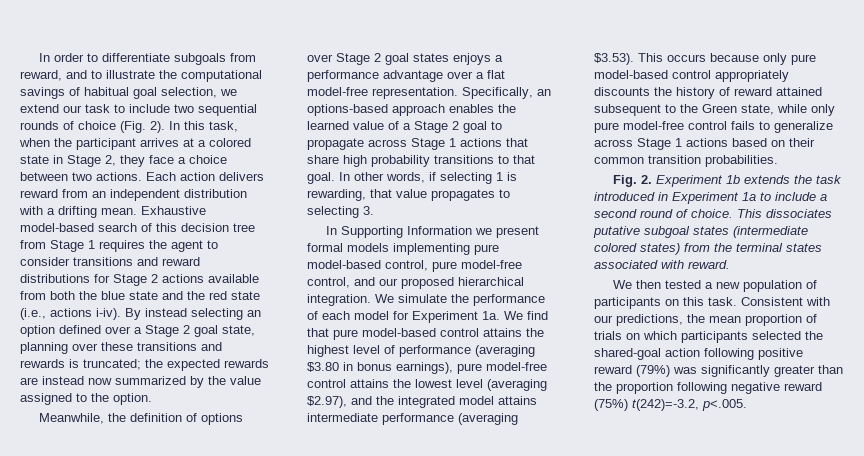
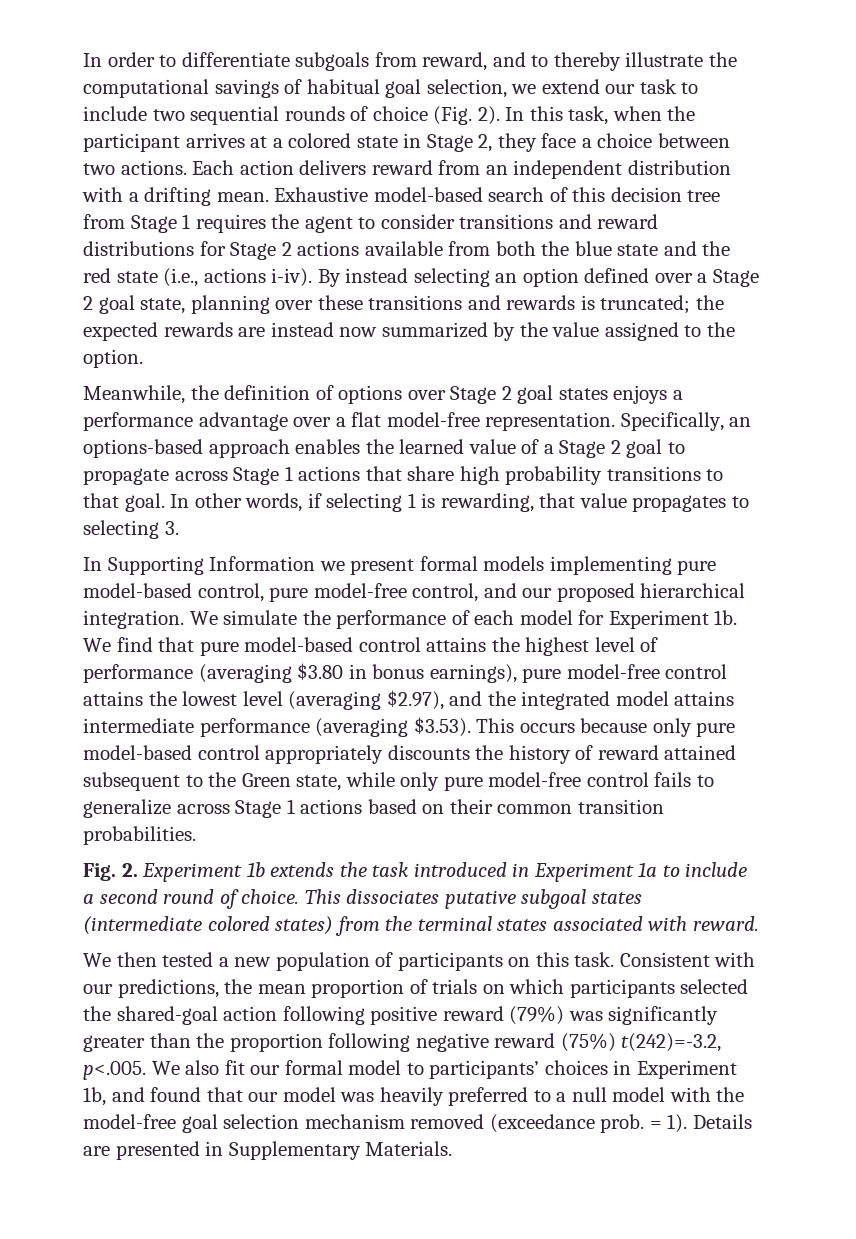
(102, 74) none -> [553,52,621,71] thereby
[482,311,500,320] 1a. -> [714,610,738,625] 1b.
(747, 405) none -> [151,1060,737,1079] [83,1087,745,1106] [83,1114,752,1133] [83,1141,453,1160] We also fit our formal model to participants’ choices in Experiment 1b, and found that our model was heavily preferred to a null model with the model-free goal selection mechanism removed (exceedance prob. = 1). Details are presented in Supplementary Materials.

